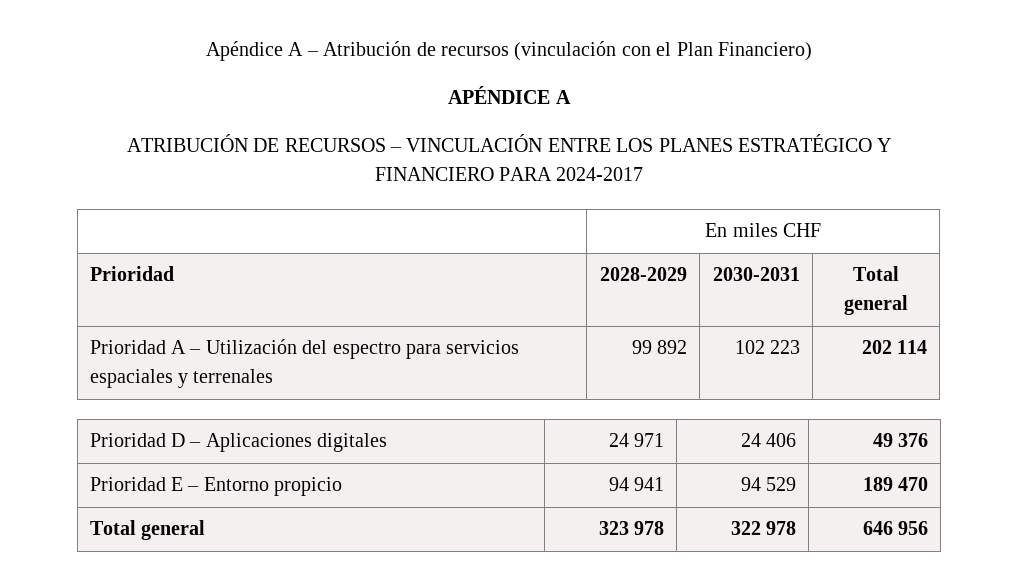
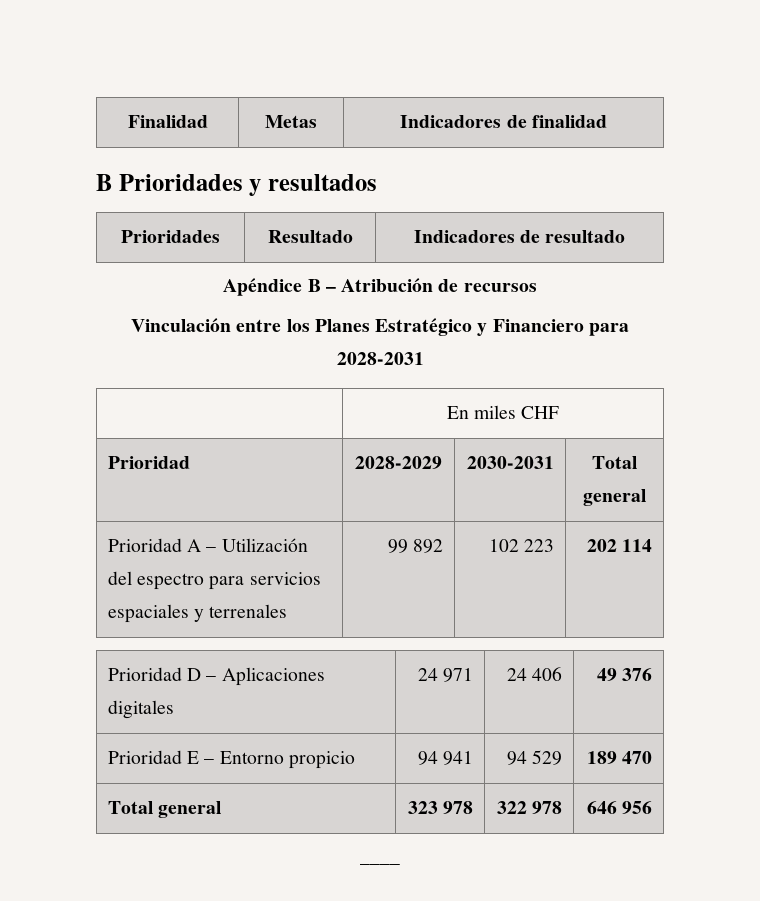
[206,41,812,61] [448,86,571,104] [126,134,892,152] [374,167,644,181] Apéndice A – Atribución de recursos (vinculación con el Plan Financiero) // APÉNDICE A // ATRIBUCIÓN DE RECURSOS – VINCULACIÓN ENTRE LOS PLANES ESTRATÉGICO Y FINANCIERO PARA 2024-2017 -> [127,115,208,128] [265,115,317,128] [400,115,607,128] [96,174,377,196] [121,230,220,243] [267,230,353,243] [413,230,626,243] [223,278,537,296] [131,318,629,336] [336,352,424,365] Finalidad | Metas | Indicadores de finalidad // B Prioridades y resultados // Prioridades | Resultado | Indicadores de resultado // Apéndice B – Atribución de recursos // Vinculación entre los Planes Estratégico y Financiero para 2028-2031
(929, 528) none -> [360,863,400,865] // ____

